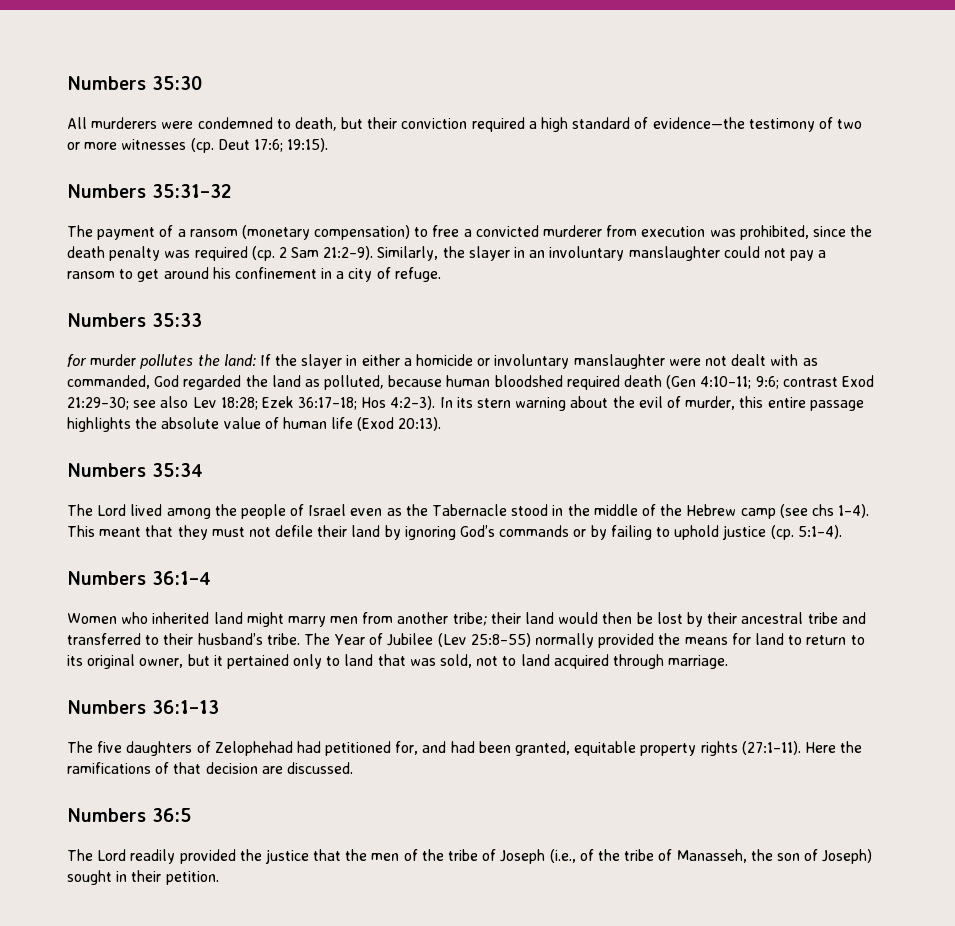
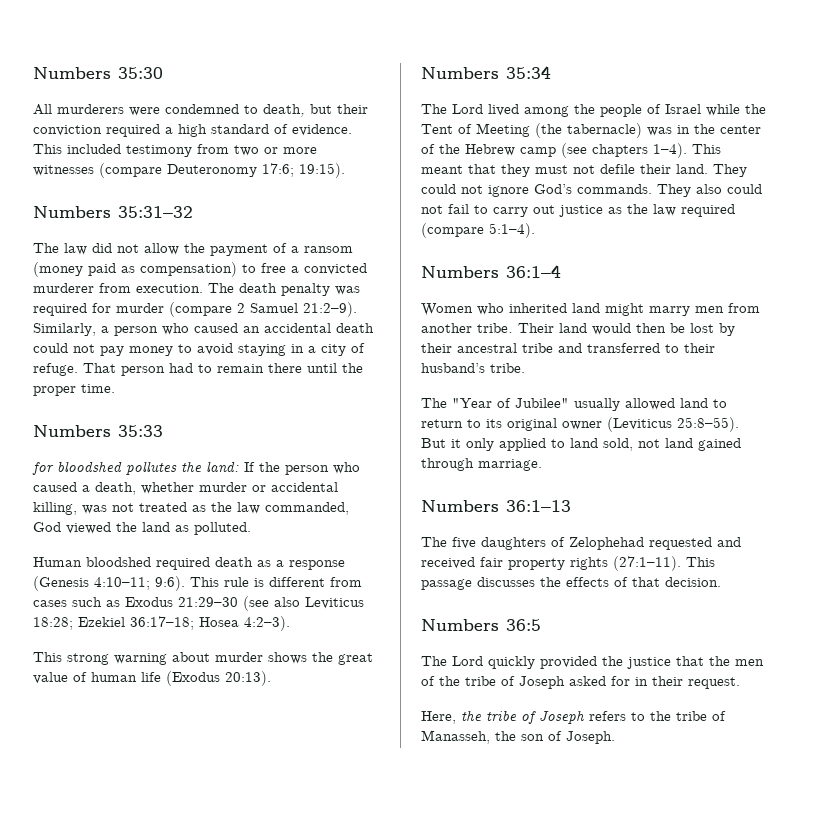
[652,117,833,132] evidence—the testimony of -> [292,124,352,136] [33,144,229,157] evidence. This included testimony from
[190,138,250,153] (cp. Deut -> [99,163,257,178] (compare Deuteronomy
(93, 231) none -> [64,243,205,255] law did not allow the
[241,225,310,240] (monetary -> [33,262,135,277] (money paid as
[641,225,873,240] [67,246,827,261] [67,267,317,282] execution was prohibited, since the death penalty was required (cp. 2 Sam 21:2–9). Similarly, the slayer in an involuntary manslaughter could not pay a ransom to get around his confinement -> [136,283,360,296] [33,302,357,317] [33,323,374,336] [33,343,286,356] execution. The death penalty was required for murder (compare 2 Samuel 21:2–9). Similarly, a person who caused an accidental death could not pay money to avoid staying
(441, 274) none -> [83,363,363,376] [33,384,115,396] That person had to remain there until the proper time.
[90,354,137,366] murder -> [57,461,122,472] bloodshed
[301,354,818,369] slayer in either a homicide or involuntary manslaughter were not dealt with as -> [285,462,360,475] [33,482,338,495] [33,502,260,515] person who caused a death, whether murder or accidental killing, was not treated as the law
[183,375,242,390] regarded -> [66,522,111,534] viewed
[324,375,874,390] [67,396,864,411] [67,417,220,432] polluted, because human bloodshed required death (Gen 4:10–11; 9:6; contrast Exod 21:29–30; see also Lev 18:28; Ezek 36:17–18; Hos 4:2–3). In its stern warning about the evil of murder, this entire passage highlights the absolute -> [194,522,251,535] [33,557,345,570] [33,576,362,591] [33,596,364,611] [33,616,290,631] [33,652,373,665] polluted. // Human bloodshed required death as a response (Genesis 4:10–11; 9:6). This rule is different from cases such as Exodus 21:29–30 (see also Leviticus 18:28; Ezekiel 36:17–18; Hosea 4:2–3). // This strong warning about murder shows the great
[357,417,395,431] (Exod -> [166,671,220,686] (Exodus
[350,504,549,516] even as the Tabernacle stood -> [706,104,766,116] [421,123,672,138] while the Tent of Meeting (the tabernacle) was
[593,504,638,516] middle -> [720,125,761,134] center
[811,504,834,516] chs -> [592,144,648,157] chapters
[351,525,794,540] land by ignoring God’s commands or by failing to uphold justice (cp. -> [676,164,747,177] [421,184,762,197] [421,204,735,217] [421,223,484,238] land. They could not ignore God’s commands. They also could not fail to carry out justice as the law required (compare
[452,612,521,626] tribe; their -> [477,323,554,333] tribe. Their
[303,633,751,648] The Year of Jubilee (Lev 25:8–55) normally provided the means for -> [421,398,675,411] // The "Year of Jubilee" usually allowed
[139,654,609,669] owner, but it pertained only to land that was sold, not to land acquired -> [562,417,739,432] [421,438,741,451] owner (Leviticus 25:8–55). But it only applied to land sold, not land gained
[296,741,863,756] [67,762,353,774] had petitioned for, and had been granted, equitable property rights (27:1–11). Here the ramifications of that decision are discussed. -> [649,537,741,550] [421,556,715,571] [421,577,721,590] requested and received fair property rights (27:1–11). This passage discusses the effects of that decision.
[130,849,176,864] readily -> [488,656,535,669] quickly
[549,849,594,863] (i.e., of -> [569,676,740,689] [421,710,645,724] asked for in their request. // Here, the tribe of Joseph refers to
[822,849,873,864] [67,870,219,885] Joseph) sought in their petition. -> [566,731,615,744] Joseph.

